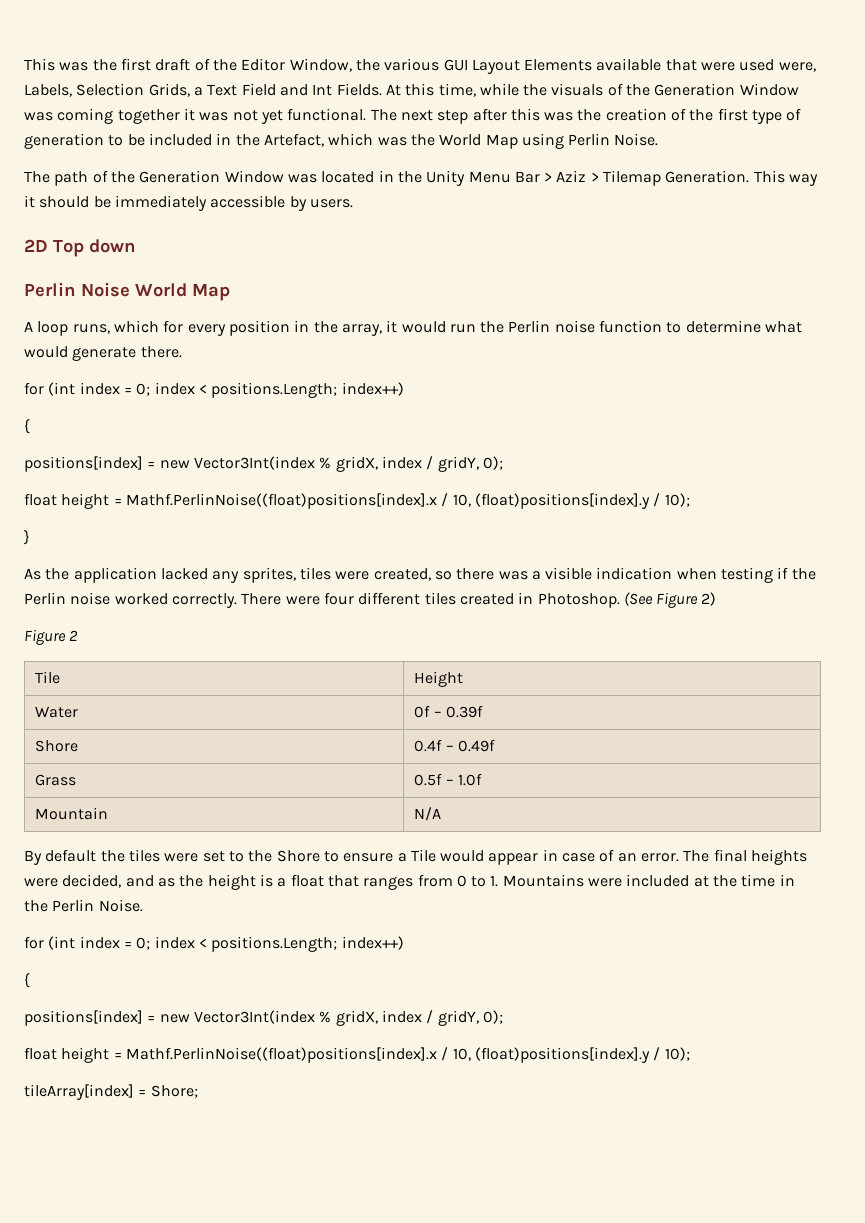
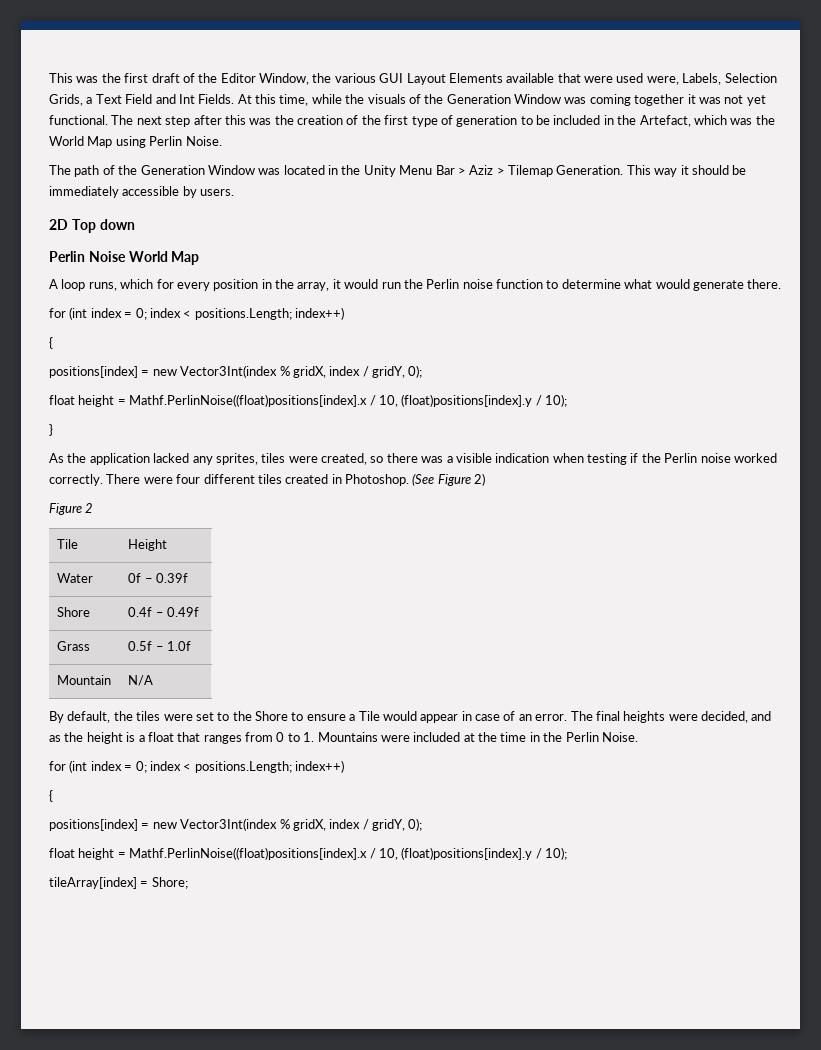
[45,849,97,862] default -> [67,711,111,723] default,

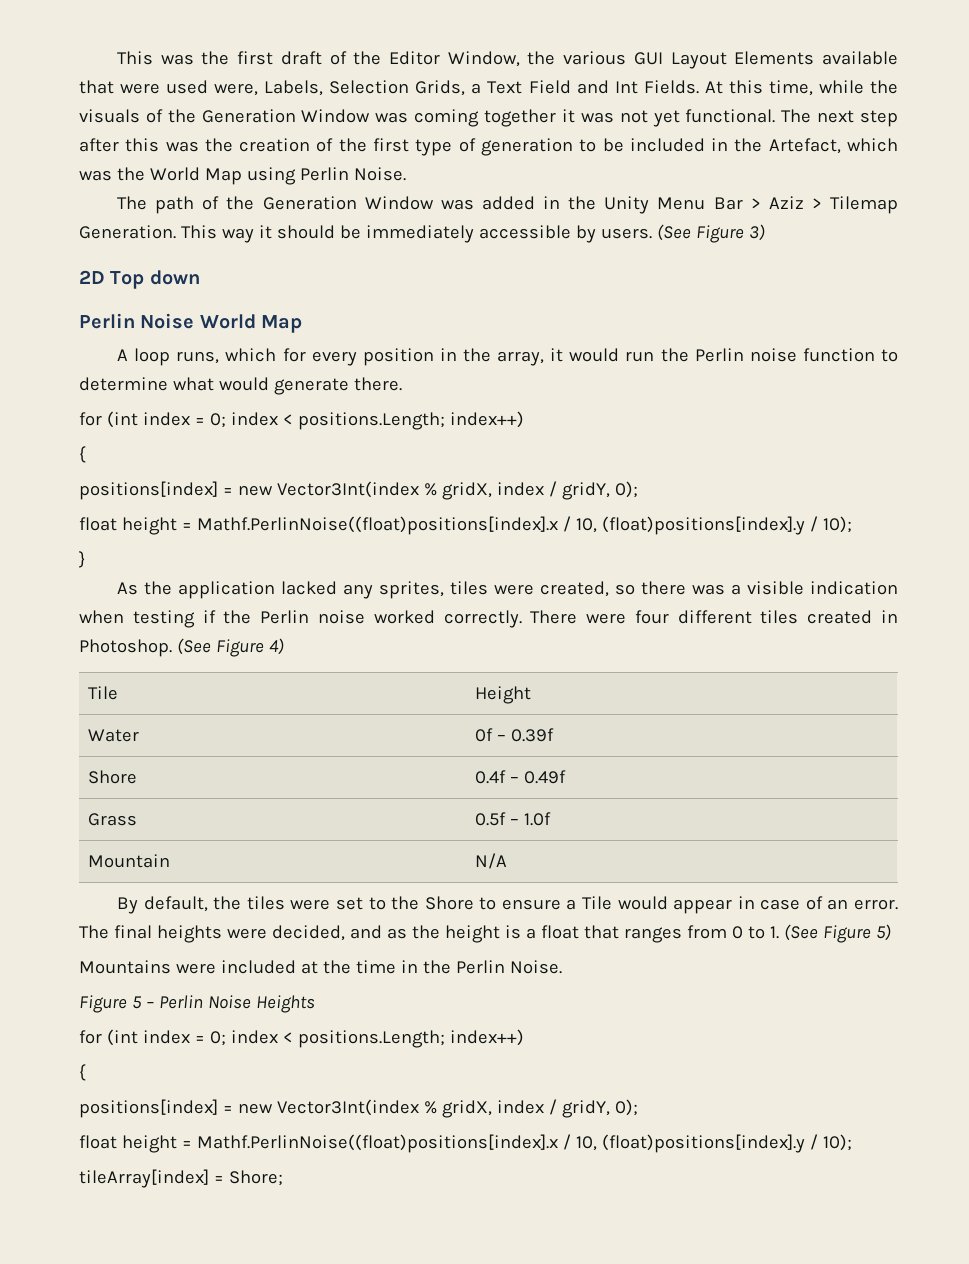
[283,165,325,175] located -> [481,196,535,210] added
(235, 192) none -> [656,224,765,243] (See Figure 3)
[474,473,486,486] [49,503,94,515] 2) // Figure 2 -> [268,638,284,655] 4)
(315, 737) none -> [783,924,891,943] (See Figure 5) //
(638, 737) none -> [79,995,315,1013] // Figure 5 – Perlin Noise Heights

